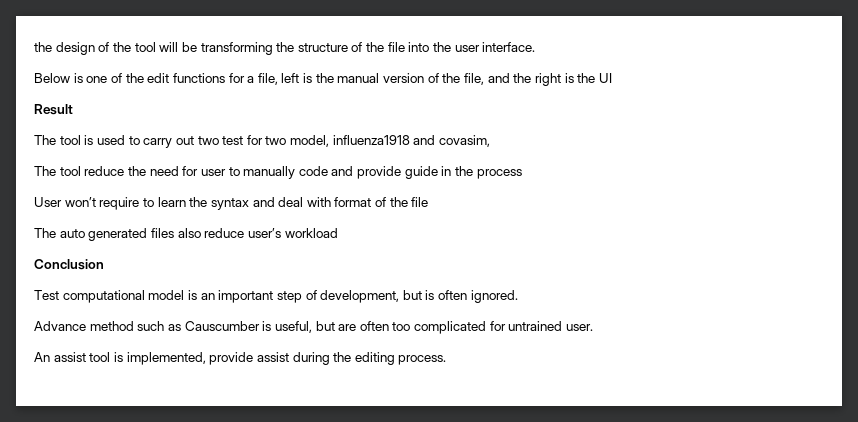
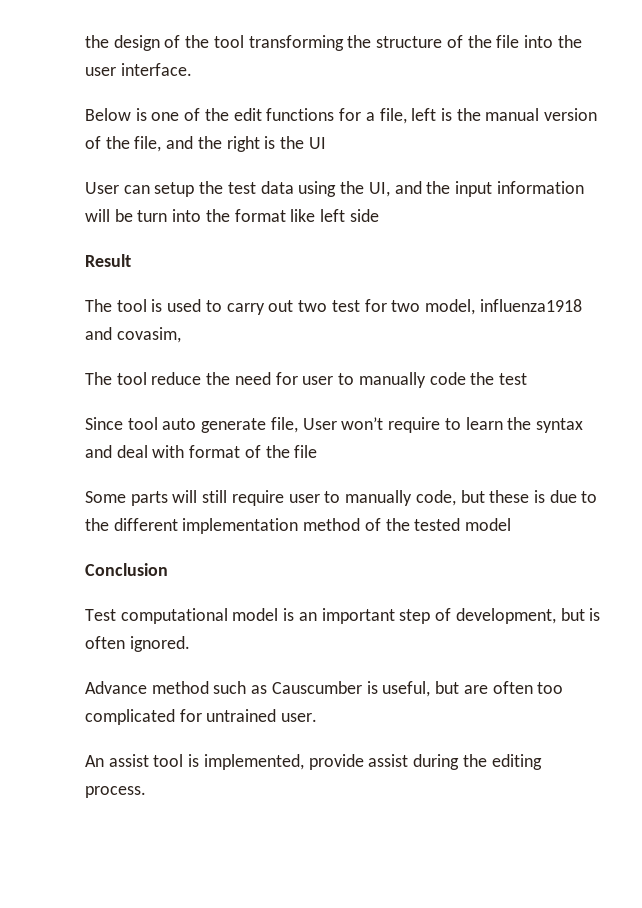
[159,42,197,52] will be -> (244, 41) none
(612, 78) none -> [85,181,584,197] [85,209,379,222] // User can setup the test data using the UI, and the input information will be turn into the format like left side
[331,166,522,179] and provide guide in the process // -> [470,372,527,385] [85,417,298,433] the test // Since tool auto generate file,
[34,228,338,241] The auto generated files also reduce user’s workload -> [85,490,598,506] [85,518,512,534] Some parts will still require user to manually code, but these is due to the different implementation method of the tested model

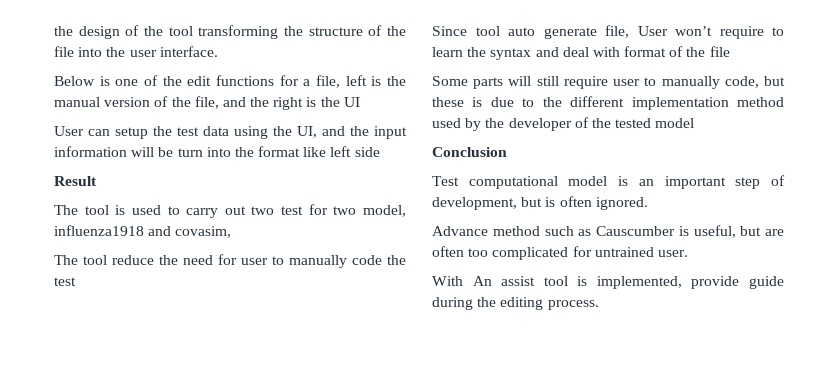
(361, 524) none -> [432,118,572,131] used by the developer
(318, 717) none -> [432,276,463,286] With
[368,754,409,767] assist -> [749,276,784,289] guide

